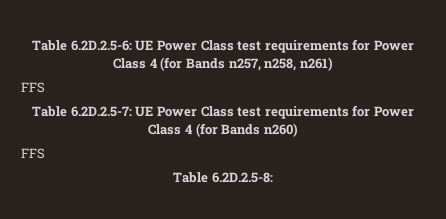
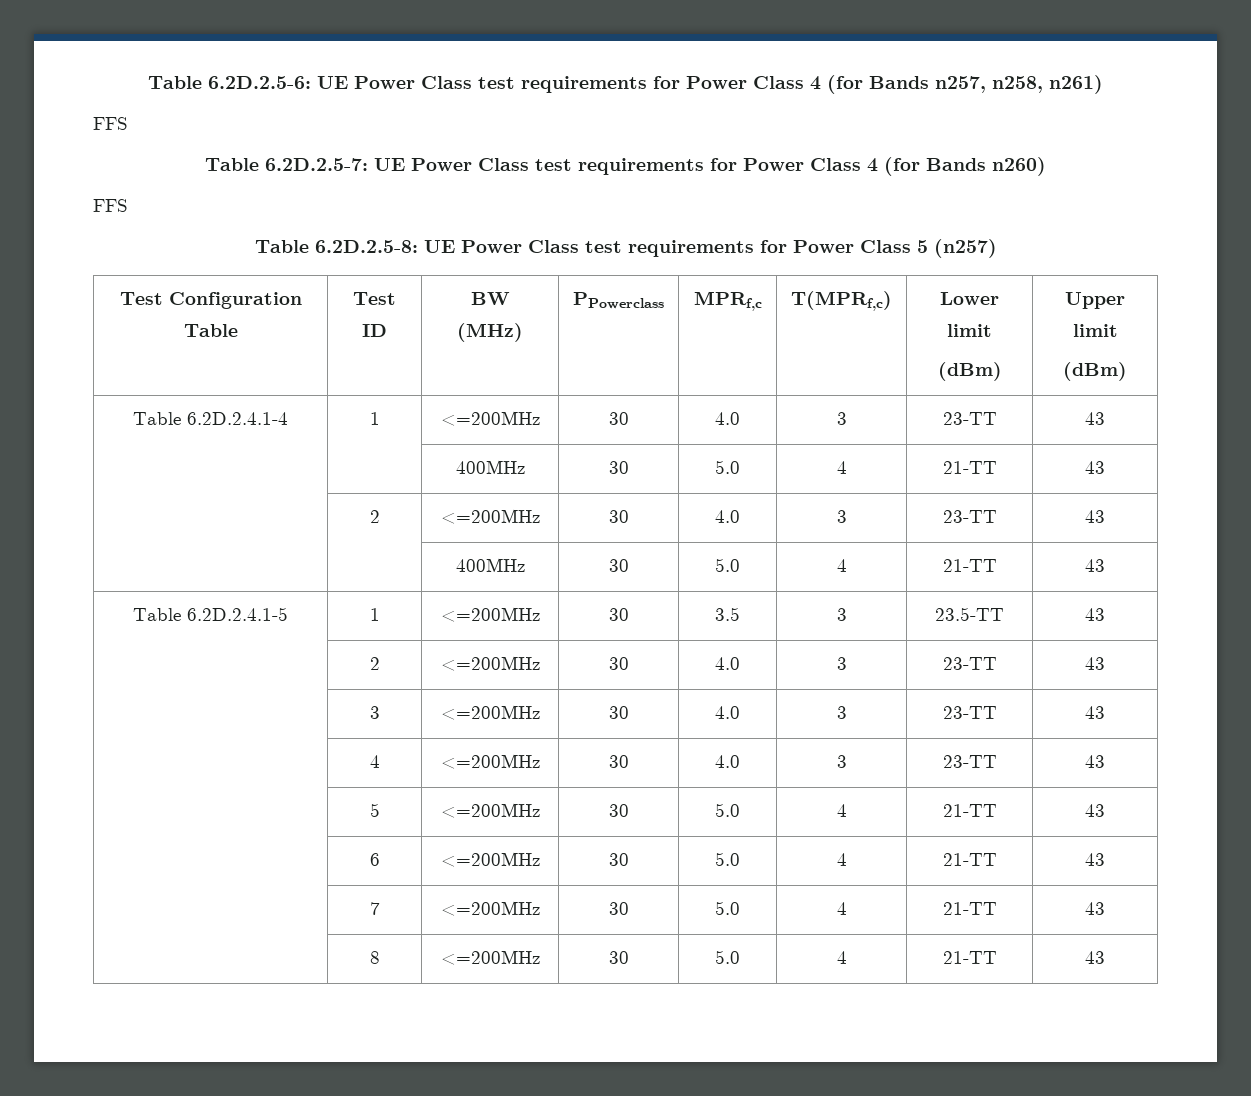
(273, 177) none -> [423,239,997,258] [119,292,302,309] [183,324,238,337] [353,292,396,305] [362,324,387,337] [470,292,510,305] [457,323,523,342] [573,292,664,309] [693,291,762,311] [791,291,892,311] [940,292,999,305] [947,324,992,337] [937,362,1002,381] [1065,292,1125,309] [1072,324,1118,337] [1063,362,1127,381] [133,412,288,425] [369,412,380,425] [440,411,540,426] [608,412,629,425] [715,412,740,425] [836,412,847,425] [942,412,997,425] [1085,412,1105,425] [455,460,525,474] [608,461,629,474] [715,460,740,474] [836,461,847,474] [942,461,997,474] [1085,461,1105,474] [369,510,380,523] [440,509,540,524] [608,510,629,523] [715,510,740,523] [836,510,847,523] [942,510,997,523] [1085,510,1105,523] [455,558,525,572] [608,559,629,572] [715,558,740,572] [836,559,847,572] [942,559,997,572] [1085,559,1105,572] [133,607,288,621] [369,608,380,621] [440,607,540,622] [608,608,629,621] [715,607,740,621] [836,608,847,621] [935,607,1004,621] [1085,608,1105,621] [369,657,380,670] [440,656,540,671] [608,657,629,670] [715,657,740,670] [836,657,847,670] [942,657,997,670] [1085,657,1105,670] [369,706,380,719] [440,705,540,720] [608,706,629,719] [715,706,740,719] [836,706,847,719] [942,706,997,719] [1085,706,1105,719] [369,755,380,768] [440,754,540,769] [608,755,629,768] [715,755,740,768] [836,755,847,768] [942,755,997,768] [1085,755,1105,768] [369,803,380,817] [440,803,540,818] [608,804,629,817] [715,803,740,817] [836,804,847,817] [942,804,997,817] [1085,804,1105,817] [369,853,380,866] [440,852,540,867] [608,853,629,866] [715,852,740,866] [836,853,847,866] [942,853,997,866] [1085,853,1105,866] [369,902,380,915] [440,901,540,916] [608,902,629,915] [715,901,740,915] [836,902,847,915] [942,902,997,915] [1085,902,1105,915] [369,951,380,964] [440,950,540,965] [608,951,629,964] [715,950,740,964] [836,951,847,964] [942,951,997,964] [1085,951,1105,964] UE Power Class test requirements for Power Class 5 (n257) // Test Configuration Table | Test ID | BW (MHz) | PPowerclass | MPRf,c | T(MPRf,c) | Lower limit // (dBm) | Upper limit // (dBm) // Table 6.2D.2.4.1-4 | 1 | <=200MHz | 30 | 4.0 | 3 | 23-TT | 43 // | | 400MHz | 30 | 5.0 | 4 | 21-TT | 43 // | 2 | <=200MHz | 30 | 4.0 | 3 | 23-TT | 43 // | | 400MHz | 30 | 5.0 | 4 | 21-TT | 43 // Table 6.2D.2.4.1-5 | 1 | <=200MHz | 30 | 3.5 | 3 | 23.5-TT | 43 // | 2 | <=200MHz | 30 | 4.0 | 3 | 23-TT | 43 // | 3 | <=200MHz | 30 | 4.0 | 3 | 23-TT | 43 // | 4 | <=200MHz | 30 | 4.0 | 3 | 23-TT | 43 // | 5 | <=200MHz | 30 | 5.0 | 4 | 21-TT | 43 // | 6 | <=200MHz | 30 | 5.0 | 4 | 21-TT | 43 // | 7 | <=200MHz | 30 | 5.0 | 4 | 21-TT | 43 // | 8 | <=200MHz | 30 | 5.0 | 4 | 21-TT | 43

